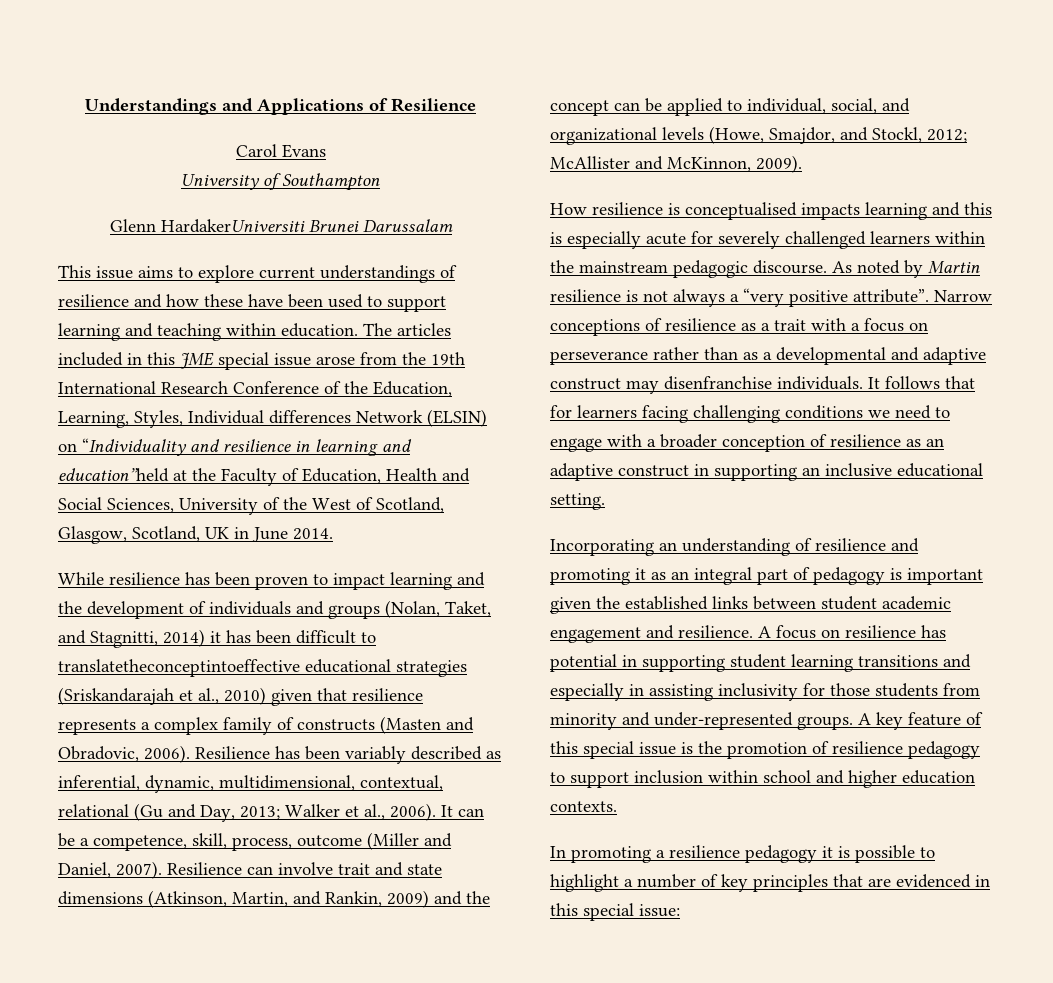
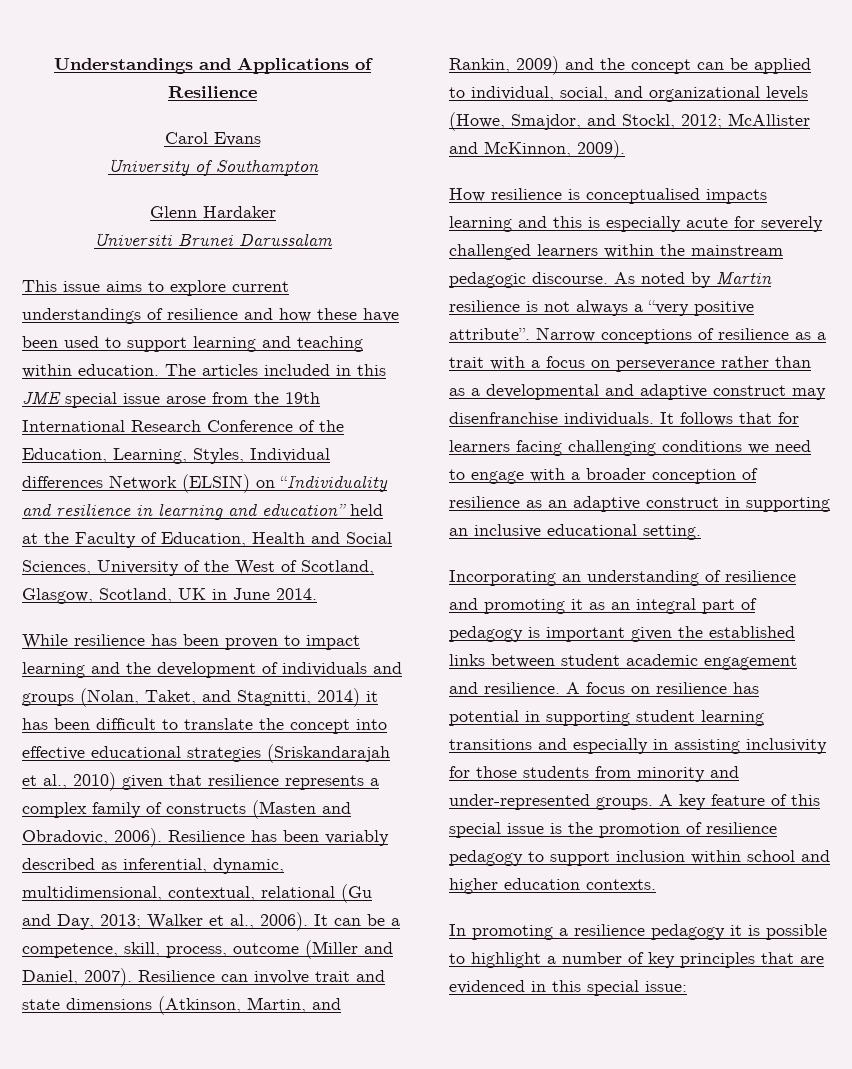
[160,219,305,233] HardakerUniversiti -> [202,206,276,218] [93,233,172,246] Hardaker // Universiti
[58,468,169,482] education”held -> [262,503,383,516] education” held
[58,659,300,677] translatetheconceptintoeffective -> [184,718,387,734] [22,746,85,760] translate the concept into effective

